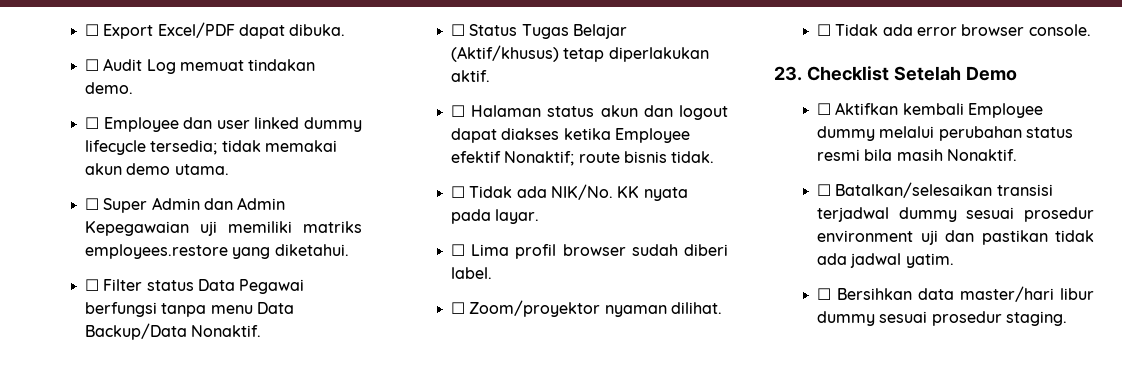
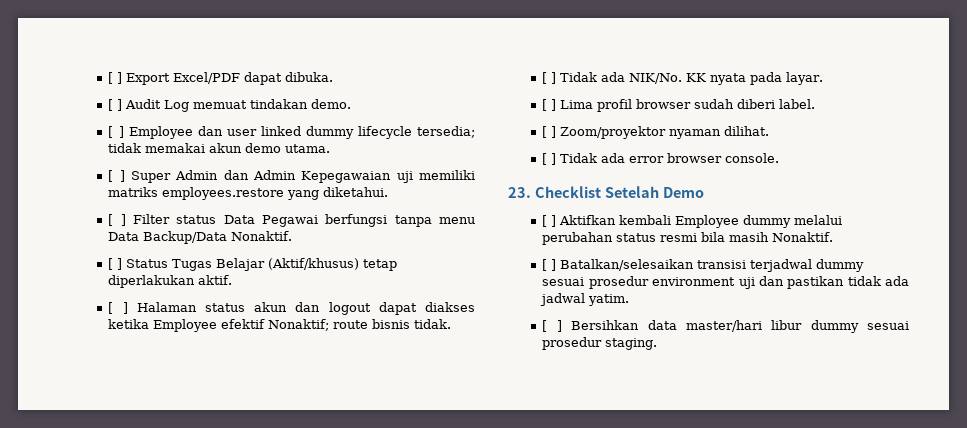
[85,24,100,36] ☐ -> [108,72,123,84] [ ]
[85,59,100,71] ☐ -> [108,99,123,111] [ ]
[85,117,100,129] ☐ -> [108,126,124,138] [ ]
[85,198,100,210] ☐ -> [108,170,125,182] [ ]
[85,279,100,291] ☐ -> [108,214,126,226] [ ]
[451,24,466,36] ☐ -> [108,258,123,270] [ ]
[451,105,466,117] ☐ -> [108,302,128,314] [ ]
[451,186,466,198] ☐ -> [542,72,557,84] [ ]
[451,244,466,256] ☐ -> [542,99,557,111] [ ]
[451,302,466,314] ☐ -> [542,126,557,138] [ ]
[817,24,832,36] ☐ -> [542,153,557,165] [ ]
[817,103,832,115] ☐ -> [542,215,557,227] [ ]
[817,184,832,196] ☐ -> [542,259,557,271] [ ]
[817,288,832,300] ☐ -> [542,320,562,332] [ ]

